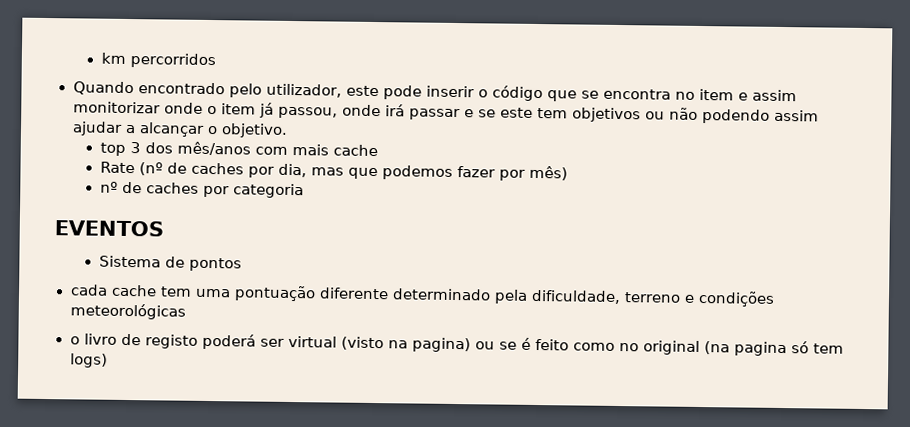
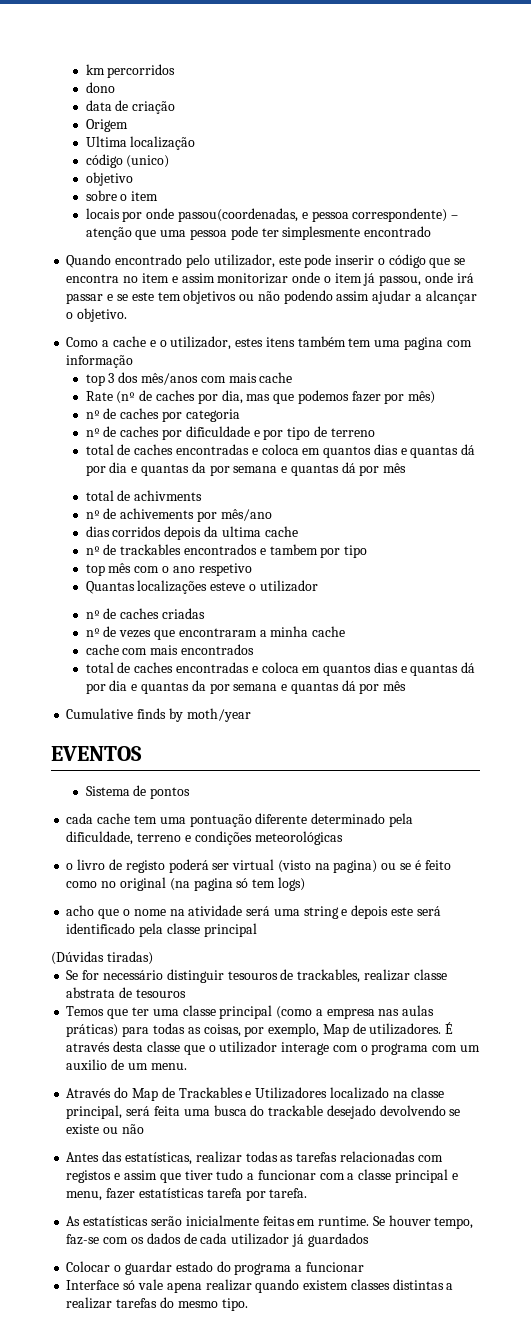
(216, 61) none -> [85,82,115,93] [85,100,176,114] [85,119,128,132] [85,136,196,150] [85,154,170,168] [85,172,133,186] [85,190,159,201] [85,208,459,222] [85,226,432,240] // dono // data de criação // Origem // Ultima localização // código (unico) // objetivo // sobre o item // locais por onde passou(coordenadas, e pessoa correspondente) – atenção que uma pessoa pode ter simplesmente encontrado
(288, 130) none -> [66,336,472,350] [66,355,134,368] // Como a cache e o utilizador, estes itens também tem uma pagina com informação
(304, 191) none -> [85,426,375,440] [85,444,476,458] [85,462,407,476] [85,490,203,501] [85,508,272,522] [85,526,298,540] [85,544,368,558] [85,563,252,576] [85,580,318,594] [85,608,205,619] [85,626,346,640] [85,644,254,655] [85,662,476,676] [85,680,407,694] [66,708,251,722] // nº de caches por dificuldade e por tipo de terreno // total de caches encontradas e coloca em quantos dias e quantas dá por dia e quantas da por semana e quantas dá por mês // total de achivments // nº de achivements por mês/ano // dias corridos depois da ultima cache // nº de trackables encontrados e tambem por tipo // top mês com o ano respetivo // Quantas localizações esteve o utilizador // nº de caches criadas // nº de vezes que encontraram a minha cache // cache com mais encontrados // total de caches encontradas e coloca em quantos dias e quantas dá por dia e quantas da por semana e quantas dá por mês // Cumulative finds by moth/year
(108, 360) none -> [66,905,441,919] [66,923,257,937] [51,951,153,965] [66,969,447,983] [66,987,186,998] [66,1005,435,1019] [66,1022,454,1037] [66,1041,480,1055] [66,1059,187,1070] [66,1087,445,1101] [66,1105,461,1119] [66,1124,144,1134] [66,1151,443,1165] [66,1169,458,1183] [66,1188,308,1201] [66,1215,474,1229] [66,1233,369,1247] [66,1261,364,1275] [66,1279,454,1293] [66,1297,248,1311] // acho que o nome na atividade será uma string e depois este será identificado pela classe principal // (Dúvidas tiradas) // Se for necessário distinguir tesouros de trackables, realizar classe abstrata de tesouros // Temos que ter uma classe principal (como a empresa nas aulas práticas) para todas as coisas, por exemplo, Map de utilizadores. É através desta classe que o utilizador interage com o programa com um auxilio de um menu. // Através do Map de Trackables e Utilizadores localizado na classe principal, será feita uma busca do trackable desejado devolvendo se existe ou não // Antes das estatísticas, realizar todas as tarefas relacionadas com registos e assim que tiver tudo a funcionar com a classe principal e menu, fazer estatísticas tarefa por tarefa. // As estatísticas serão inicialmente feitas em runtime. Se houver tempo, faz-se com os dados de cada utilizador já guardados // Colocar o guardar estado do programa a funcionar // Interface só vale apena realizar quando existem classes distintas a realizar tarefas do mesmo tipo.

